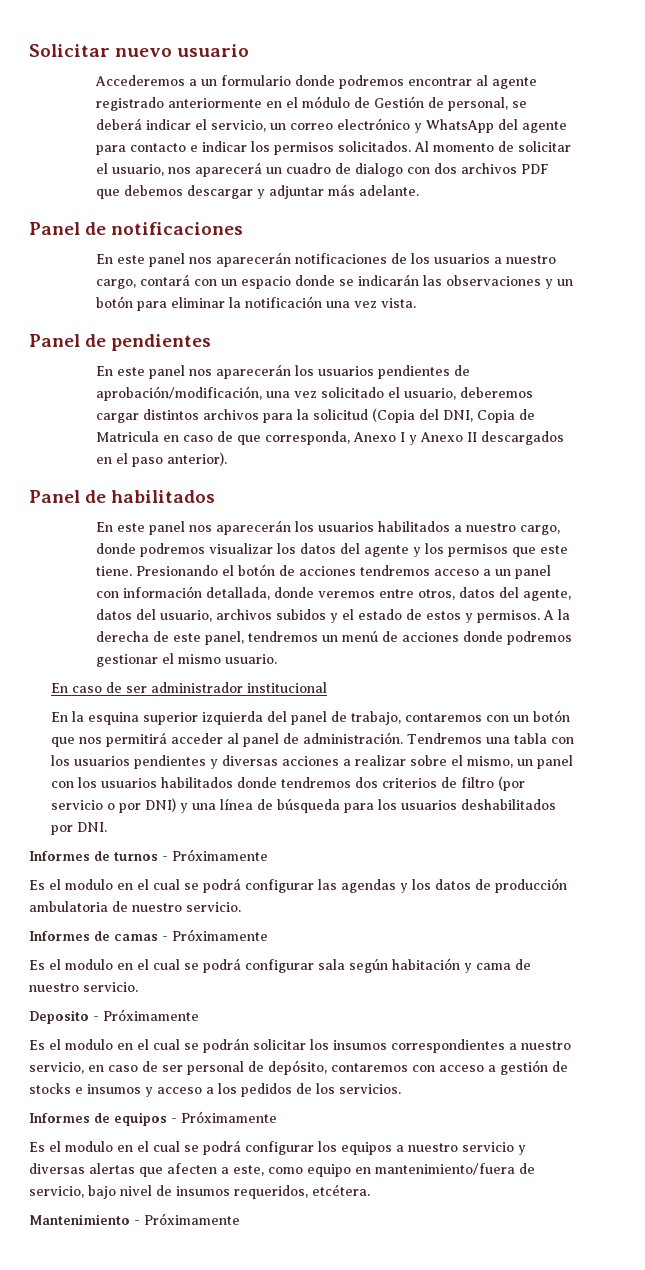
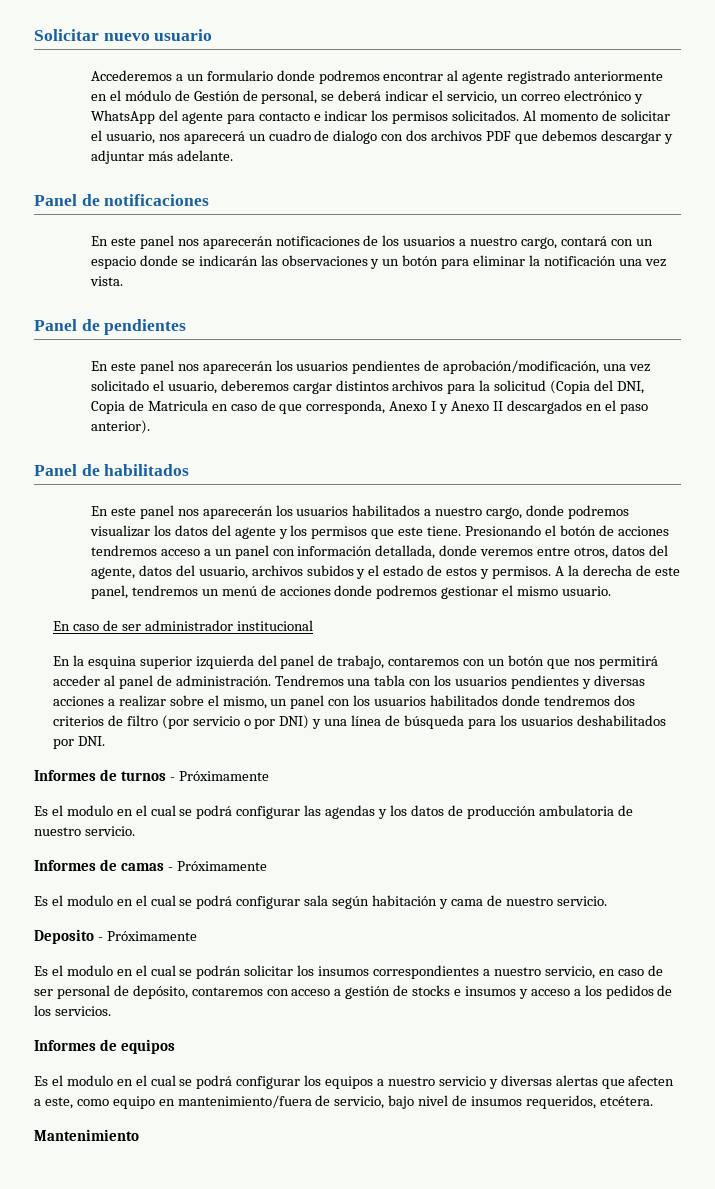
[171,1111,277,1123] - Próximamente -> (175, 1046) none
[134,1213,240,1225] - Próximamente -> (139, 1135) none

